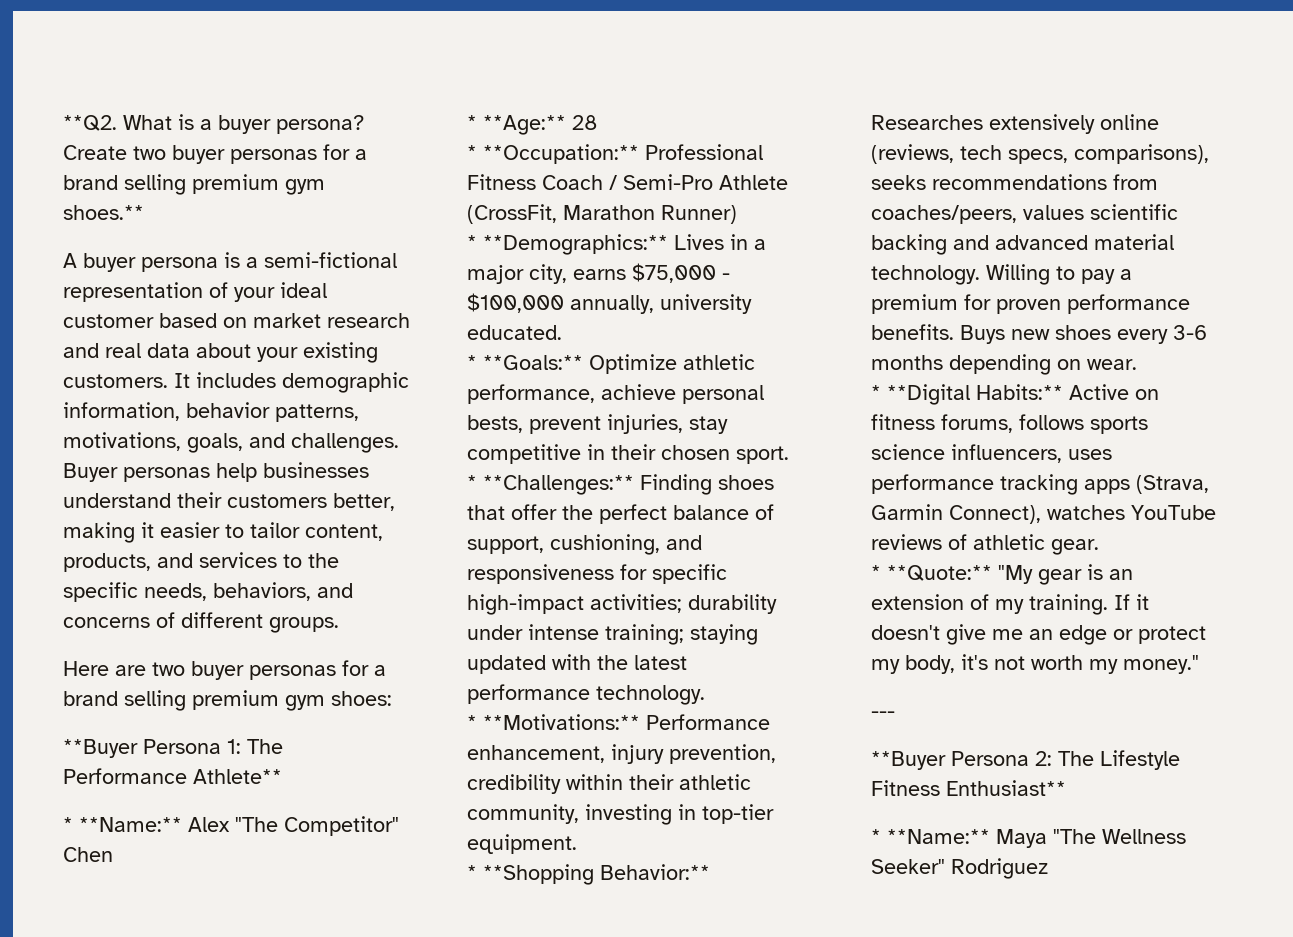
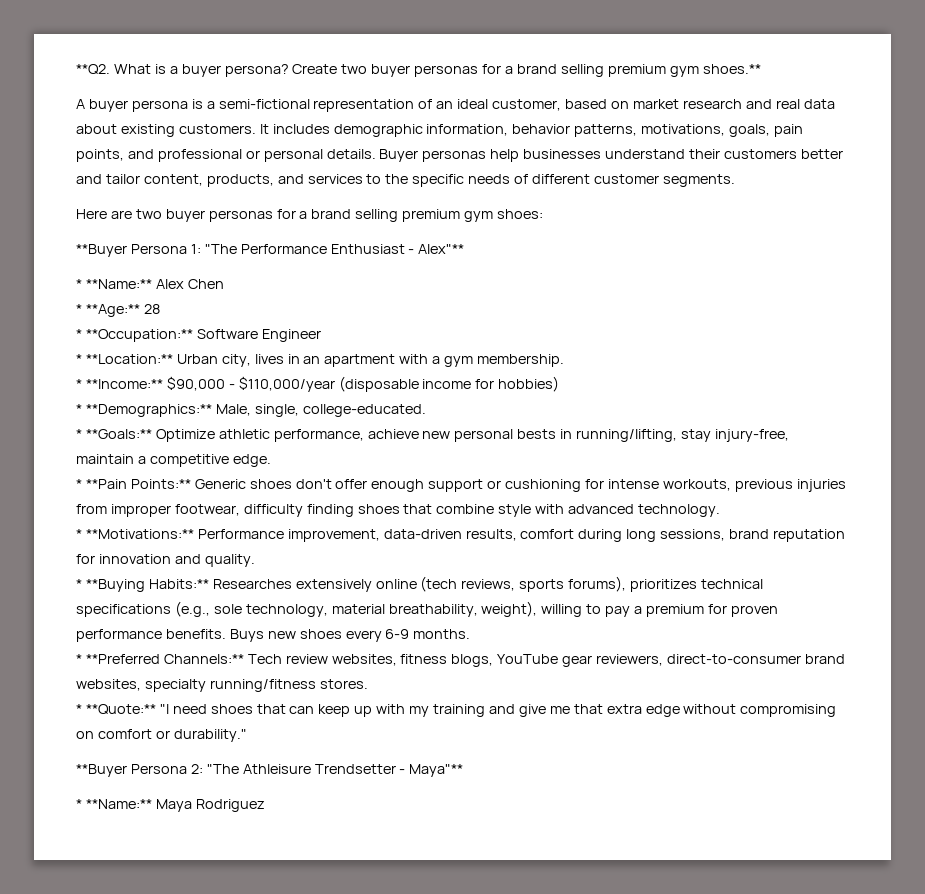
[234,282,327,302] [63,314,154,328] your ideal customer -> [436,99,562,111] an ideal customer,
[257,347,298,362] your -> (117, 129) none
[249,433,399,453] and challenges. -> [774,124,804,137] [76,149,376,162] pain points, and professional or personal details.
[333,493,395,511] [63,522,244,543] better, making it easier to -> [800,149,843,159] [76,174,102,184] better and
[144,582,353,601] [63,612,339,633] needs, behaviors, and concerns of different groups. -> [468,174,735,187] needs of different customer segments.
[247,739,283,754] [63,768,282,784] The Performance Athlete** -> [204,244,465,254] "The Performance Enthusiast - Alex"**
[235,816,399,836] "The Competitor" -> (184, 284) none
[645,144,763,160] [467,174,788,190] [467,204,737,224] [467,234,766,255] [467,263,730,284] [467,293,752,314] [467,325,562,340] Professional Fitness Coach / Semi-Pro Athlete (CrossFit, Marathon Runner) // * **Demographics:** Lives in a major city, earns $75,000 - $100,000 annually, university educated. -> [196,329,321,342] [76,354,565,367] [76,376,560,392] [76,404,426,417] Software Engineer // * **Location:** Urban city, lives in an apartment with a gym membership. // * **Income:** $90,000 - $110,000/year (disposable income for hobbies) // * **Demographics:** Male, single, college-educated.
[682,385,764,404] [467,414,728,434] [467,444,789,464] [467,474,774,495] [467,504,774,524] [467,534,702,555] [467,564,727,584] [467,594,777,615] [467,624,758,645] [467,654,687,674] [467,684,705,705] [467,714,770,730] [467,744,776,764] [467,774,751,794] [467,804,774,825] [467,834,577,854] [467,864,710,885] personal bests, prevent injuries, stay competitive in their chosen sport. // * **Challenges:** Finding shoes that offer the perfect balance of support, cushioning, and responsiveness for specific high-impact activities; durability under intense training; staying updated with the latest performance technology. // * **Motivations:** Performance enhancement, injury prevention, credibility within their athletic community, investing in top-tier equipment. // * **Shopping Behavior:** -> [422,429,789,442] [76,454,271,467] [76,479,846,492] [76,504,721,517] [76,529,846,542] [76,554,255,567] [76,579,209,592] new personal bests in running/lifting, stay injury-free, maintain a competitive edge. // * **Pain Points:** Generic shoes don't offer enough support or cushioning for intense workouts, previous injuries from improper footwear, difficulty finding shoes that combine style with advanced technology. // * **Motivations:** Performance improvement, data-driven results, comfort during long sessions, brand reputation for innovation and quality. // * **Buying Habits:**
[871,144,1209,164] [871,174,1158,190] [871,204,1178,224] [871,234,1174,255] [871,264,1050,285] (reviews, tech specs, comparisons), seeks recommendations from coaches/peers, values scientific backing and advanced material technology. Willing -> [420,576,764,592] [76,601,583,617] (tech reviews, sports forums), prioritizes technical specifications (e.g., sole technology, material breathability, weight), willing
[1173,325,1207,340] [871,354,1137,375] [871,384,1159,405] [871,414,1148,434] [871,444,1112,463] [871,474,1209,495] [871,504,1216,524] [871,534,1099,555] [871,564,1133,585] [871,594,1149,615] [871,624,1206,645] [871,654,1199,674] [871,711,895,718] [871,750,1180,770] [871,780,1066,796] 3-6 months depending on wear. // * **Digital Habits:** Active on fitness forums, follows sports science influencers, uses performance tracking apps (Strava, Garmin Connect), watches YouTube reviews of athletic gear. // * **Quote:** "My gear is an extension of my training. If it doesn't give me an edge or protect my body, it's not worth my money." // --- // **Buyer Persona 2: The Lifestyle Fitness Enthusiast** -> [385,629,471,639] [76,654,845,667] [76,679,368,692] [76,704,837,717] [76,729,247,742] [76,764,464,777] 6-9 months. // * **Preferred Channels:** Tech review websites, fitness blogs, YouTube gear reviewers, direct-to-consumer brand websites, specialty running/fitness stores. // * **Quote:** "I need shoes that can keep up with my training and give me that extra edge without compromising on comfort or durability." // **Buyer Persona 2: "The Athleisure Trendsetter - Maya"**
[1053,829,1186,844] [871,859,945,874] "The Wellness Seeker" -> (192, 805) none

